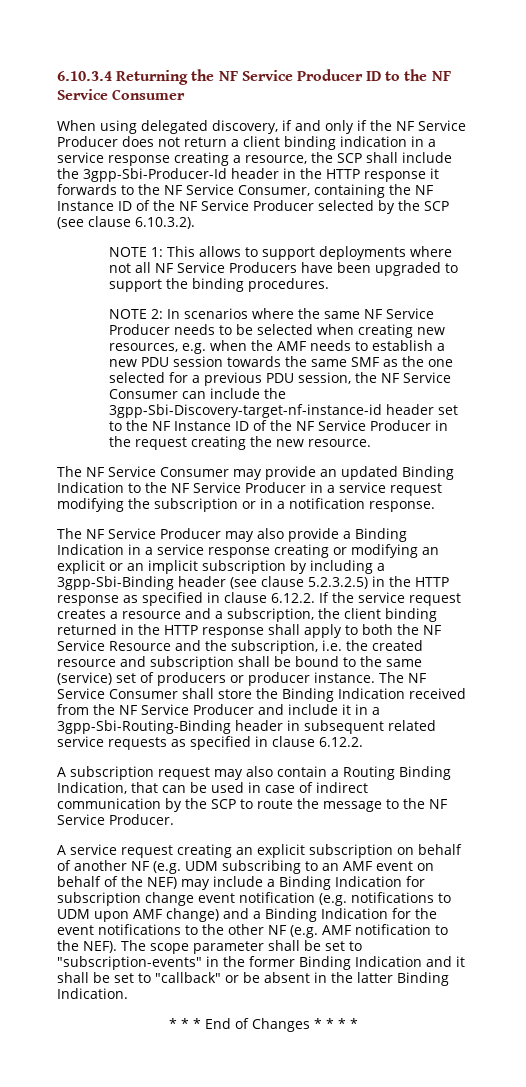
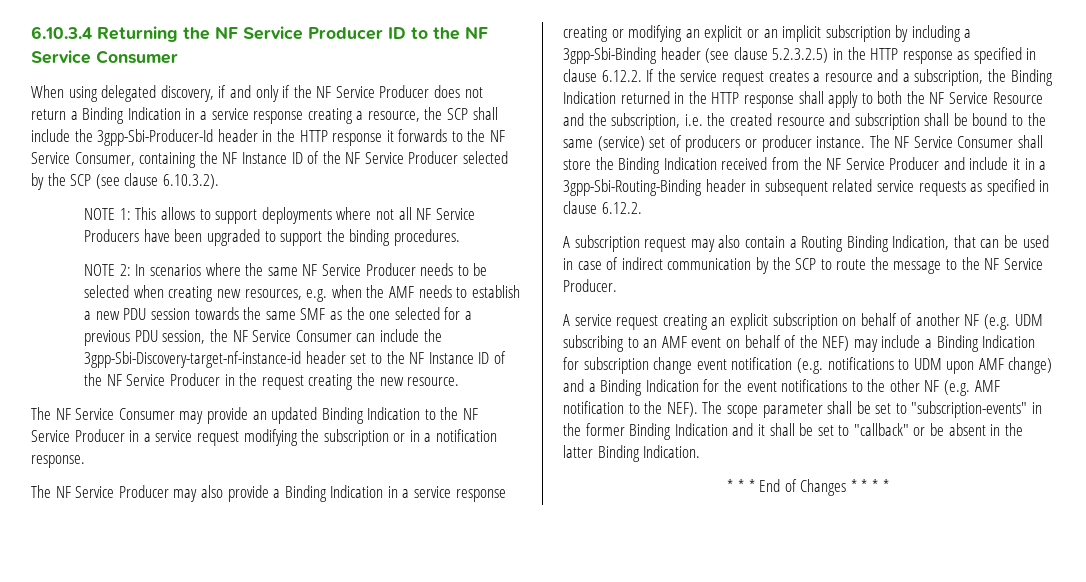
[243,136,407,150] client binding indication -> [82,107,181,124] Binding Indication
[344,608,437,622] client binding -> [1010,69,1053,86] [563,91,616,104] Binding Indication

